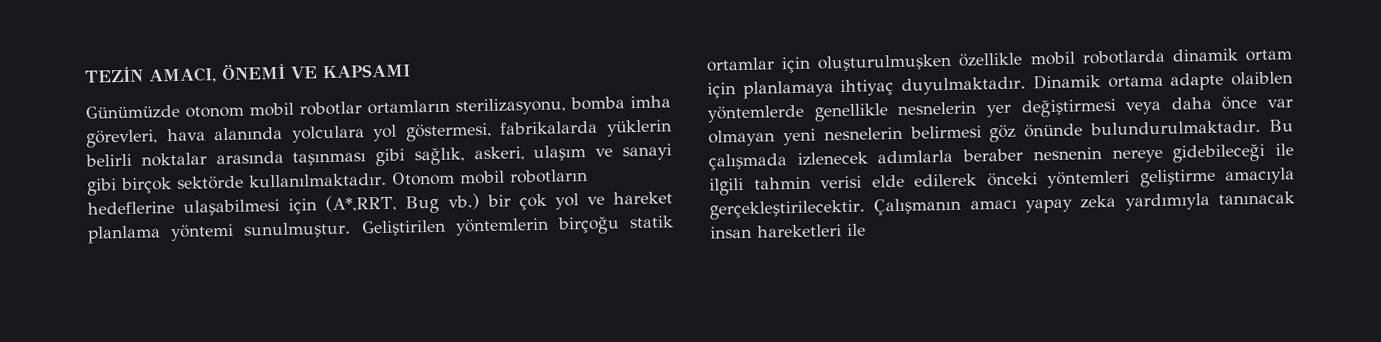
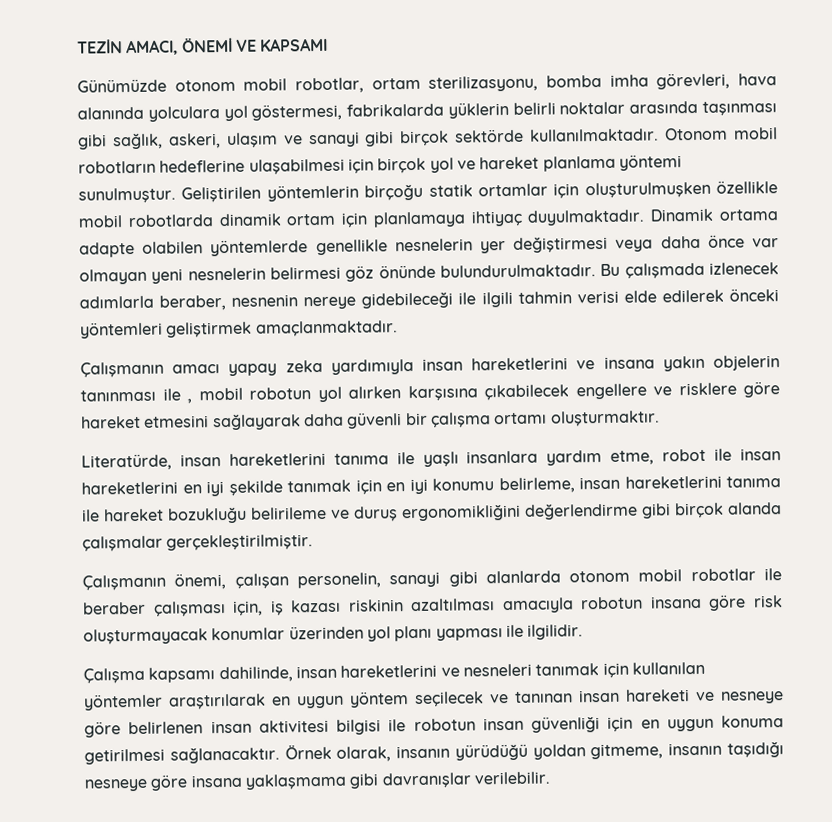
[299,99,450,116] robotlar ortamların -> [295,77,421,94] robotlar, ortam
[325,193,547,214] (A*,RRT, Bug vb.) bir çok -> [377,157,427,174] birçok
[1231,71,1293,86] olaiblen -> [142,241,204,254] olabilen
[962,148,1024,162] beraber -> [159,295,227,311] beraber,
[1139,167,1295,188] [709,199,865,220] geliştirme amacıyla gerçekleştirilecektir. -> [166,320,398,338] geliştirmek amaçlanmaktadır. //
[1218,191,1295,205] [710,223,866,239] tanınacak insan hareketleri ile -> [422,355,781,372] [80,381,780,404] [81,410,660,431] [81,448,781,471] [81,475,781,497] [82,502,782,524] [82,534,314,552] [82,568,782,591] [83,594,783,617] [83,624,584,645] [83,661,705,684] [83,689,784,711] [84,715,784,738] [84,741,784,765] [84,771,550,792] insan hareketlerini ve insana yakın objelerin tanınması ile , mobil robotun yol alırken karşısına çıkabilecek engellere ve risklere göre hareket etmesini sağlayarak daha güvenli bir çalışma ortamı oluşturmaktır. // Literatürde, insan hareketlerini tanıma ile yaşlı insanlara yardım etme, robot ile insan hareketlerini en iyi şekilde tanımak için en iyi konumu belirleme, insan hareketlerini tanıma ile hareket bozukluğu belirileme ve duruş ergonomikliğini değerlendirme gibi birçok alanda çalışmalar gerçekleştirilmiştir. // Çalışmanın önemi, çalışan personelin, sanayi gibi alanlarda otonom mobil robotlar ile beraber çalışması için, iş kazası riskinin azaltılması amacıyla robotun insana göre risk oluşturmayacak konumlar üzerinden yol planı yapması ile ilgilidir. // Çalışma kapsamı dahilinde, insan hareketlerini ve nesneleri tanımak için kullanılan yöntemler araştırılarak en uygun yöntem seçilecek ve tanınan insan hareketi ve nesneye göre belirlenen insan aktivitesi bilgisi ile robotun insan güvenliği için en uygun konuma getirilmesi sağlanacaktır. Örnek olarak, insanın yürüdüğü yoldan gitmeme, insanın taşıdığı nesneye göre insana yaklaşmama gibi davranışlar verilebilir.

